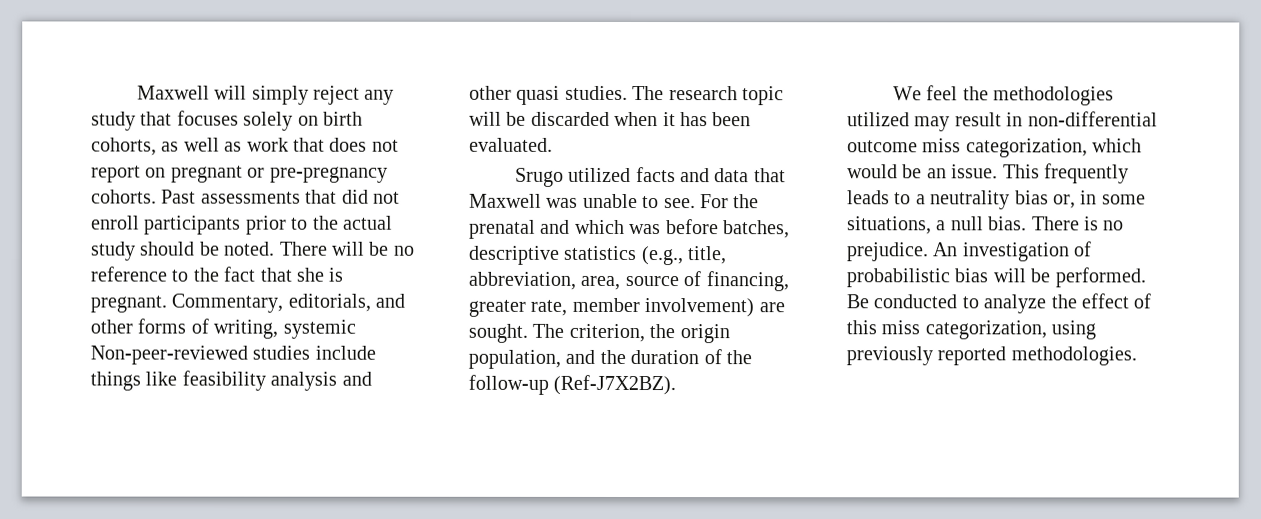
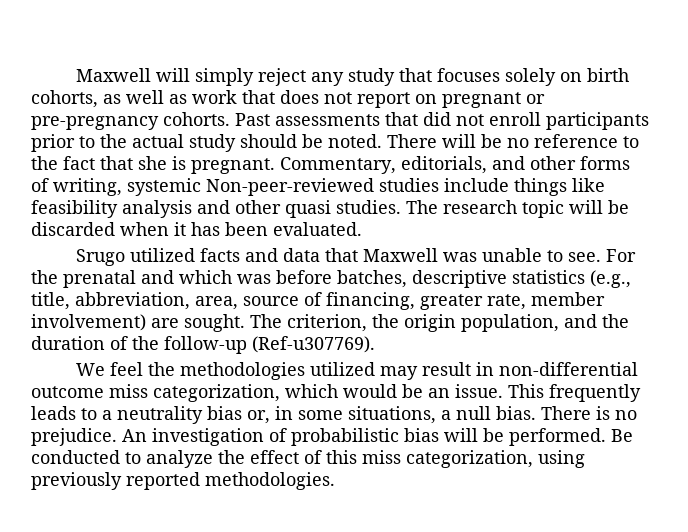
[553,374,677,396] (Ref-J7X2BZ). -> [252,336,375,353] (Ref-u307769).

